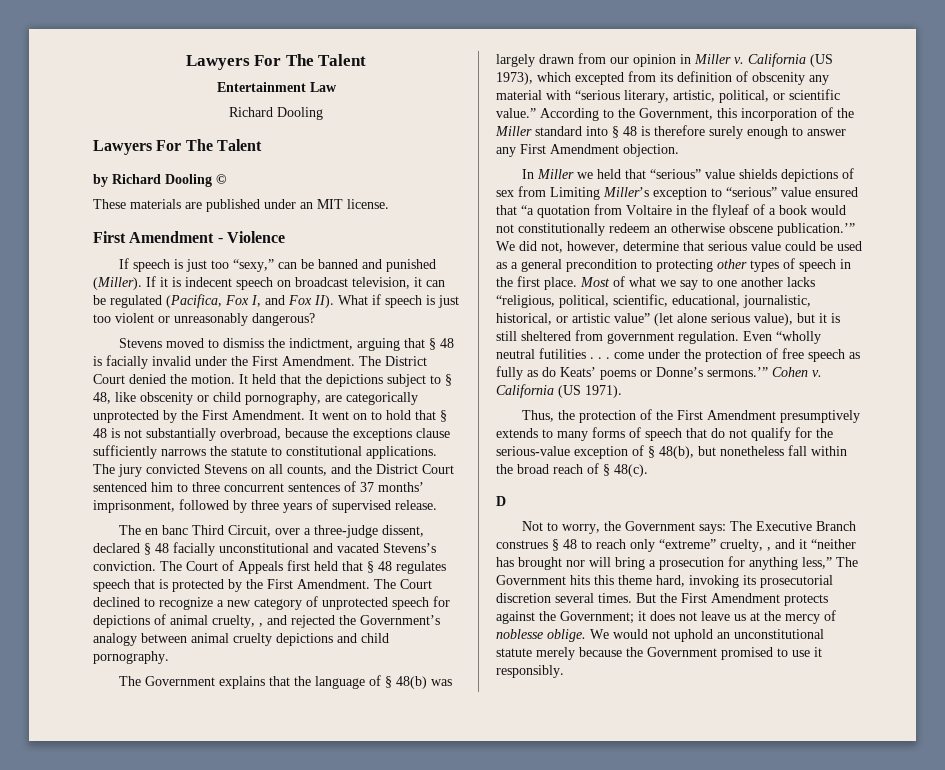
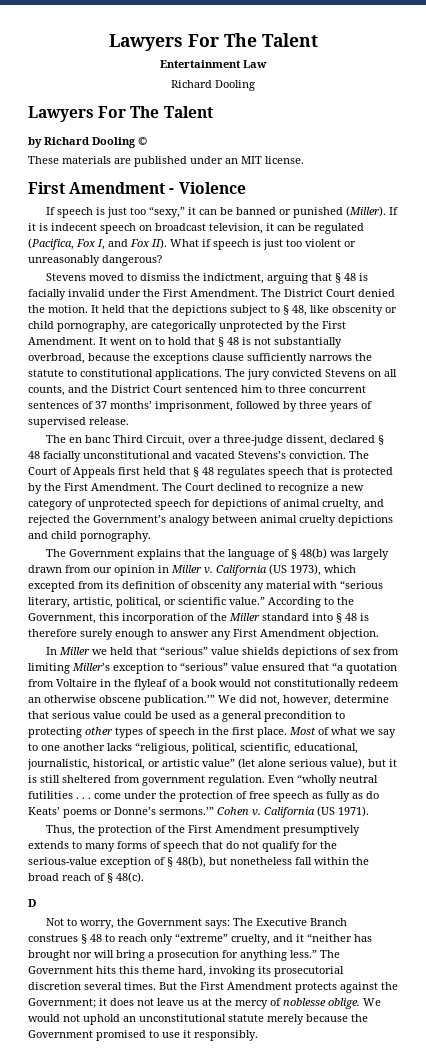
(275, 265) none -> [187,207,196,215] it
[362,259,383,269] and -> [278,209,291,215] or
[259,623,263,627] , -> (361, 504) none
[550,187,600,200] Limiting -> [28,663,70,674] limiting
[767,547,771,551] , -> (270, 939) none
[802,557,832,569] less,” -> [290,950,317,958] less.”

